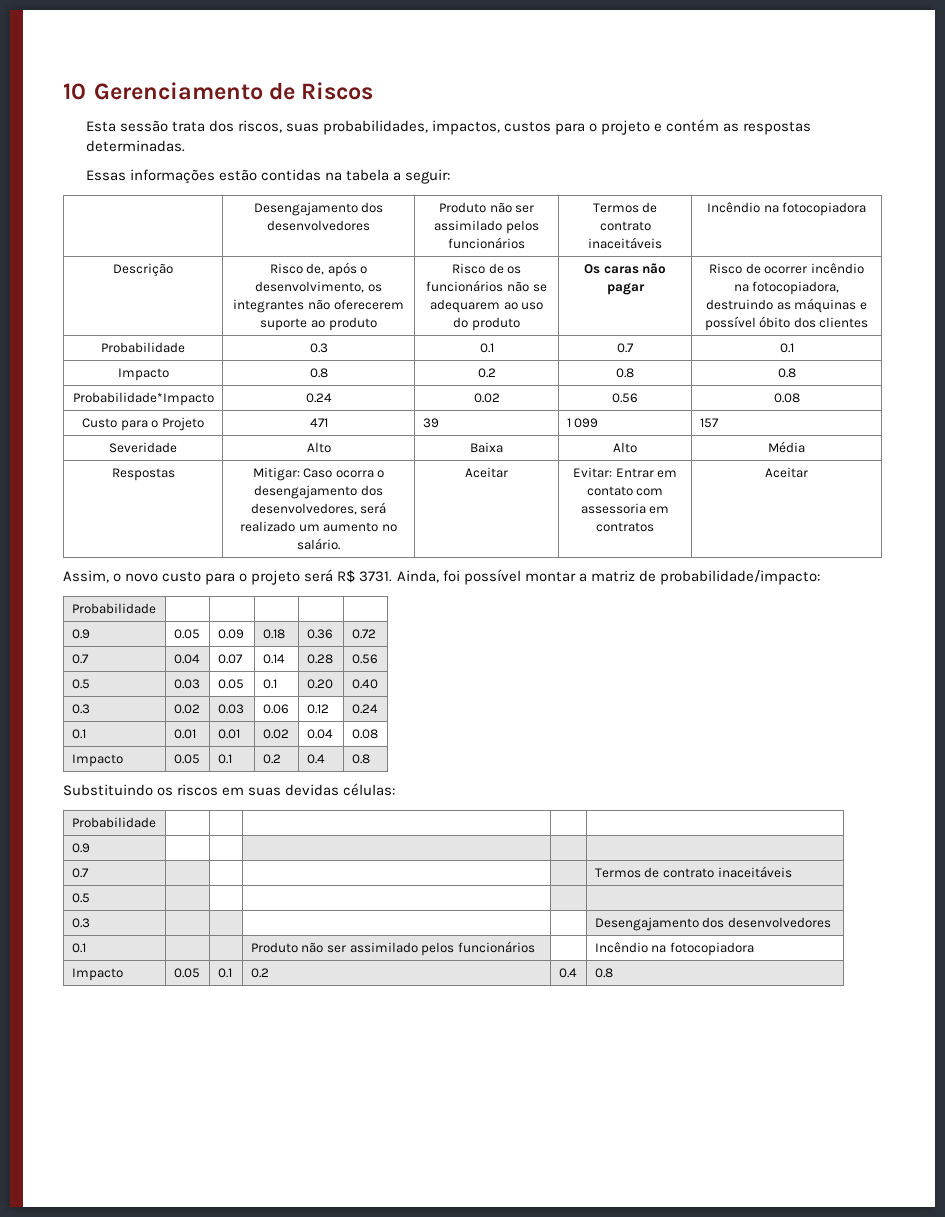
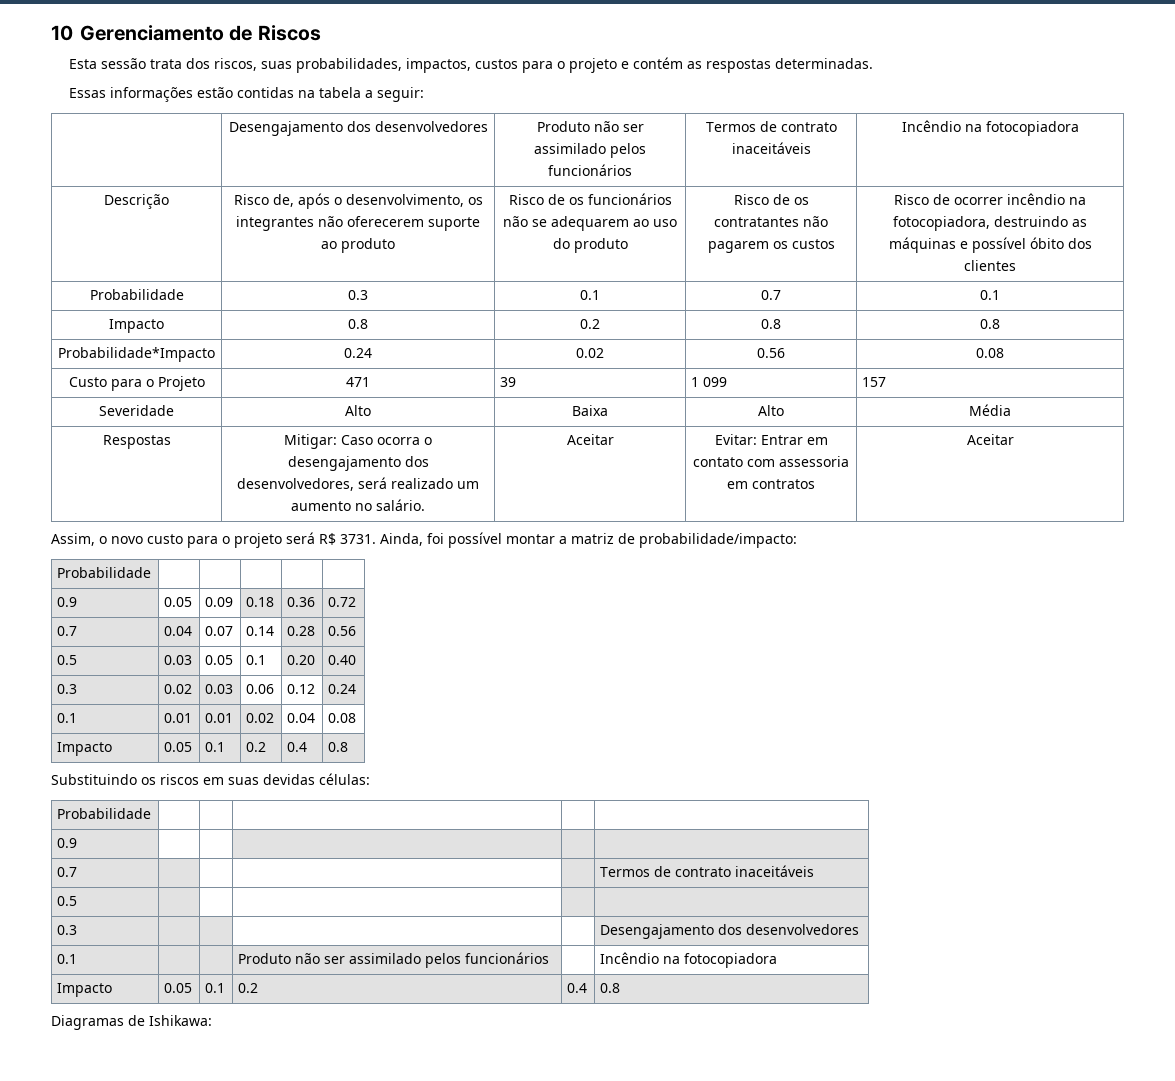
[583,263,667,274] [606,282,645,295] Os caras não pagar -> [733,194,809,205] [714,216,828,227] [707,239,835,253] Risco de os contratantes não pagarem os custos
(613, 973) none -> [51,1015,212,1030] // Diagramas de Ishikawa:

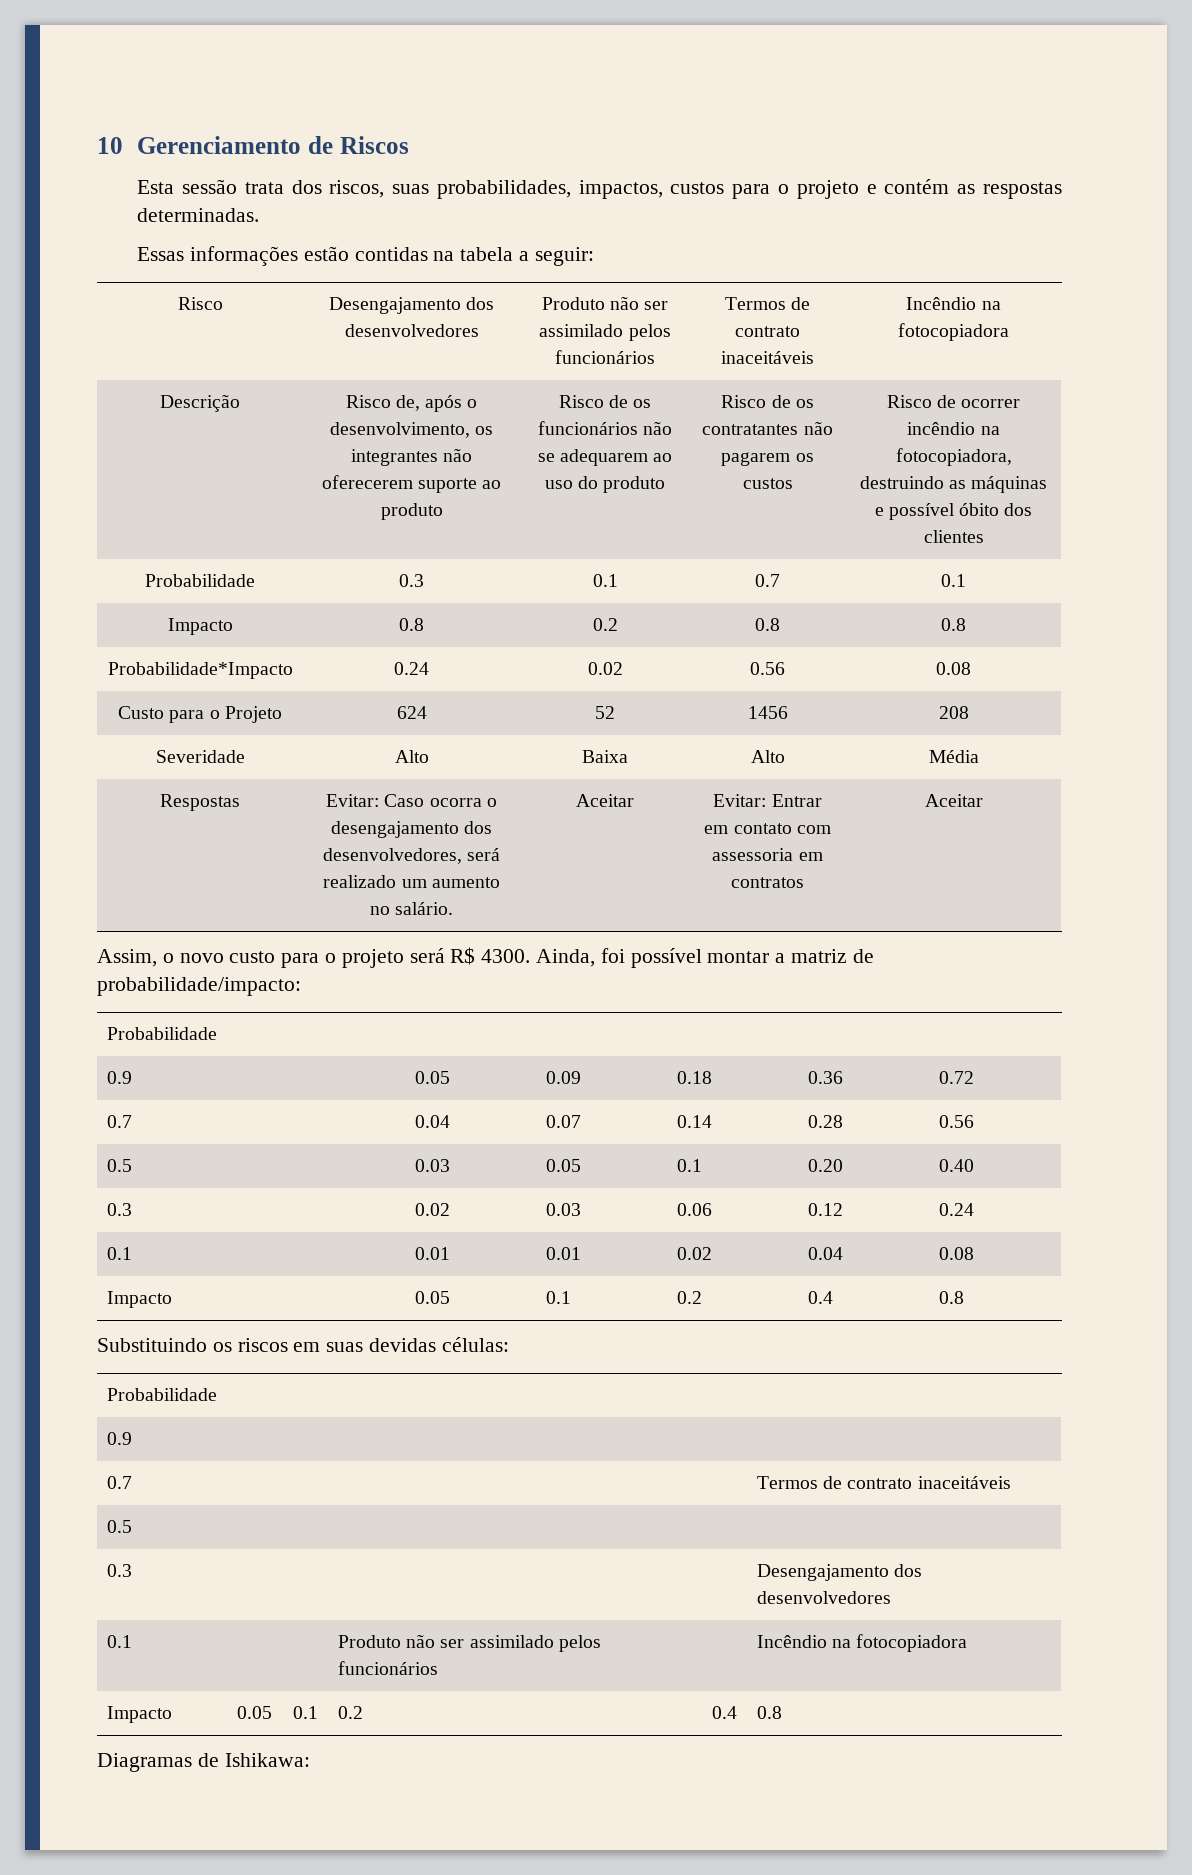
(425, 94) none -> [177,297,223,310] Risco
[346,377,371,387] [500,377,517,387] [691,377,728,387] [862,377,887,387] 471 | 39 | 1 099 | 157 -> [396,706,427,719] [595,706,615,719] [747,706,788,719] [938,706,969,719] 624 | 52 | 1456 | 208
[284,434,337,449] Mitigar: -> [326,794,380,807] Evitar:
[340,534,376,544] 3731. -> [481,949,531,963] 4300.

